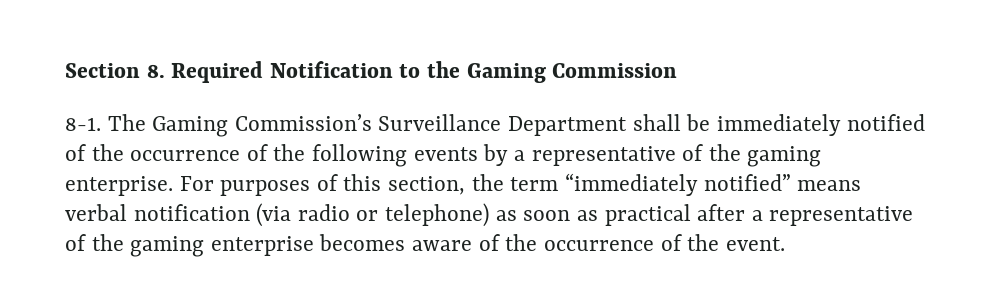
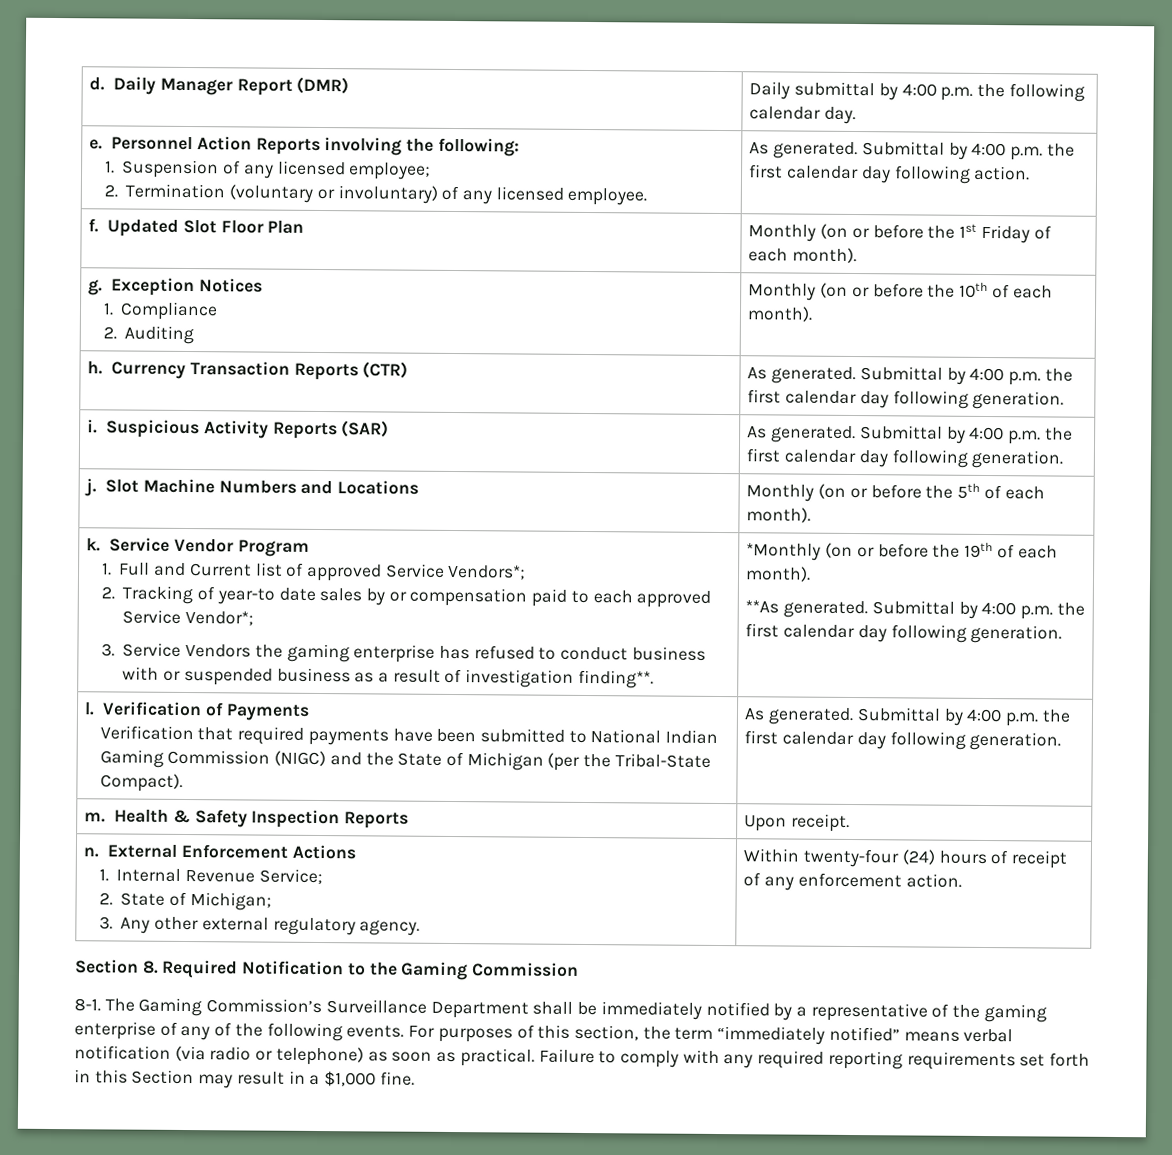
(65, 70) none -> [89,76,350,96] [749,81,1085,102] [749,106,857,125] [89,136,520,157] [104,159,432,180] [103,183,648,206] [749,141,1075,161] [749,164,1031,184] [88,218,305,237] [748,223,1052,244] [748,247,858,264] [88,277,263,297] [102,301,219,321] [102,325,195,345] [748,281,1053,301] [747,306,814,322] [87,361,409,381] [747,366,1073,386] [747,389,1065,410] [87,419,390,440] [747,425,1073,445] [746,448,1064,469] [84,478,420,497] [746,482,1045,502] [746,507,812,523] [86,537,310,557] [101,562,527,582] [100,585,712,608] [122,609,255,626] [100,642,706,663] [122,666,654,689] [746,541,1058,561] [745,566,812,582] [745,600,1085,620] [745,623,1063,644] [84,701,310,721] [99,725,719,746] [99,749,711,771] [99,773,183,792] [744,707,1071,727] [744,730,1062,751] [84,809,410,829] [744,813,851,832] [83,843,356,860] [98,868,323,885] [98,891,272,911] [98,916,421,936] [743,848,1068,869] [743,872,962,891] d. Daily Manager Report (DMR) | Daily submittal by 4:00 p.m. the following calendar day. // e. Personnel Action Reports involving the following: // 1. Suspension of any licensed employee; // 2. Termination (voluntary or involuntary) of any licensed employee. | As generated. Submittal by 4:00 p.m. the first calendar day following action. // f. Updated Slot Floor Plan | Monthly (on or before the 1st Friday of each month). // g. Exception Notices // 1. Compliance // 2. Auditing | Monthly (on or before the 10th of each month). // h. Currency Transaction Reports (CTR) | As generated. Submittal by 4:00 p.m. the first calendar day following generation. // i. Suspicious Activity Reports (SAR) | As generated. Submittal by 4:00 p.m. the first calendar day following generation. // j. Slot Machine Numbers and Locations | Monthly (on or before the 5th of each month). // k. Service Vendor Program // 1. Full and Current list of approved Service Vendors*; // 2. Tracking of year-to date sales by or compensation paid to each approved Service Vendor*; // 3. Service Vendors the gaming enterprise has refused to conduct business with or suspended business as a result of investigation finding**. | *Monthly (on or before the 19th of each month). // **As generated. Submittal by 4:00 p.m. the first calendar day following generation. // l. Verification of Payments // Verification that required payments have been submitted to National Indian Gaming Commission (NIGC) and the State of Michigan (per the Tribal-State Compact). | As generated. Submittal by 4:00 p.m. the first calendar day following generation. // m. Health & Safety Inspection Reports | Upon receipt. // n. External Enforcement Actions // 1. Internal Revenue Service; // 2. State of Michigan; // 3. Any other external regulatory agency. | Within twenty-four (24) hours of receipt of any enforcement action. //
[65,144,478,167] of the occurrence of the following events -> (770, 1009) none
[65,176,173,196] enterprise. -> [74,1021,405,1042] enterprise of any of the following events.
[604,204,914,226] [65,234,785,257] practical after a representative of the gaming enterprise becomes aware of the occurrence of the event. -> [459,1048,1091,1071] [74,1069,415,1089] practical. Failure to comply with any required reporting requirements set forth in this Section may result in a $1,000 fine.

